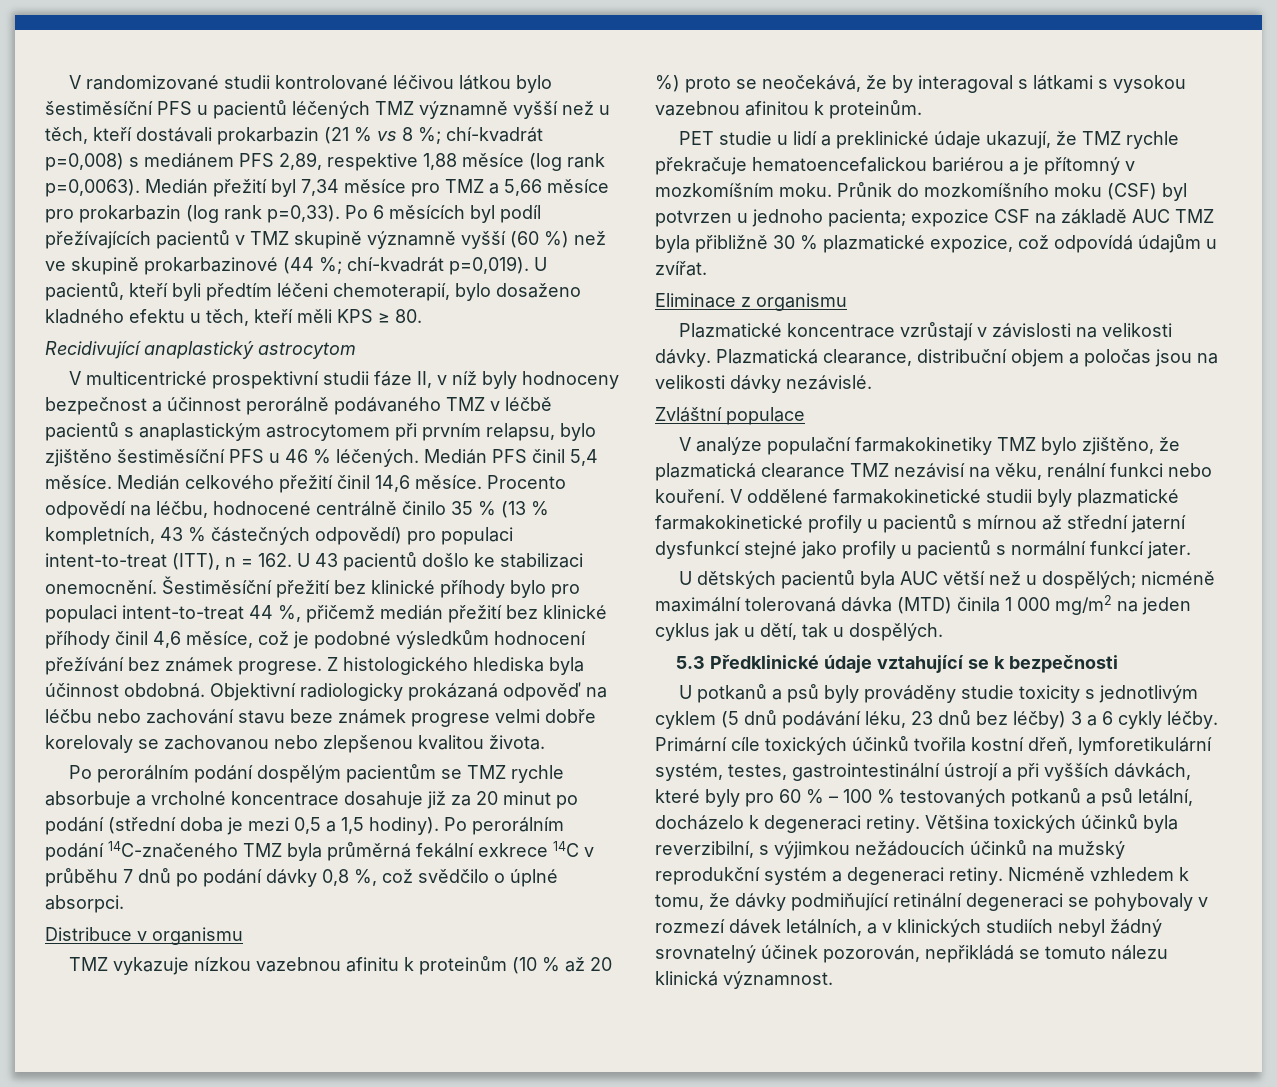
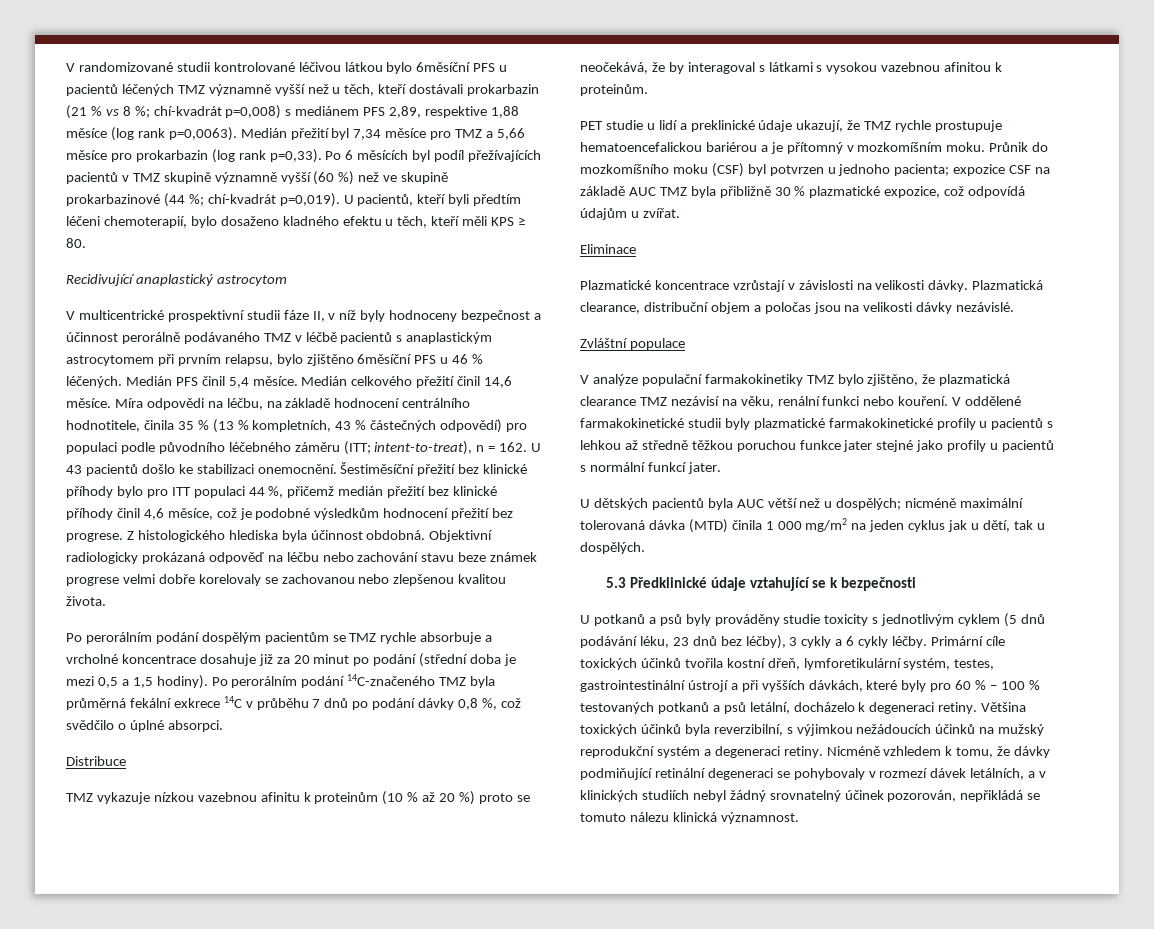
[45,101,153,115] šestiměsíční -> [416,62,471,72] 6měsíční
[117,449,225,463] šestiměsíční -> [357,354,412,364] 6měsíční
[487,475,566,489] [45,501,446,519] Procento odpovědí na léčbu, hodnocené centrálně činilo -> [114,398,471,410] [66,420,174,432] Míra odpovědi na léčbu, na základě hodnocení centrálního hodnotitele, činila
[45,553,220,570] intent-to-treat (ITT), -> [120,441,473,455] podle původního léčebného záměru (ITT; intent-to-treat),
[45,605,244,623] populaci intent-to-treat -> [171,486,245,498] ITT populaci
[45,657,233,675] přežívání bez známek -> [451,508,514,520] přežití bez
[137,927,243,945] v organismu -> (126, 761) none
[655,157,747,175] překračuje -> [935,120,1003,132] prostupuje
[741,293,847,311] z organismu -> (636, 249) none
[977,515,1186,533] [655,541,740,559] mírnou až střední jaterní dysfunkcí -> [580,440,873,452] lehkou až středně těžkou poruchou funkce jater
[1013,711,1082,729] léčby) 3 -> [745,635,832,649] léčby), 3 cykly

